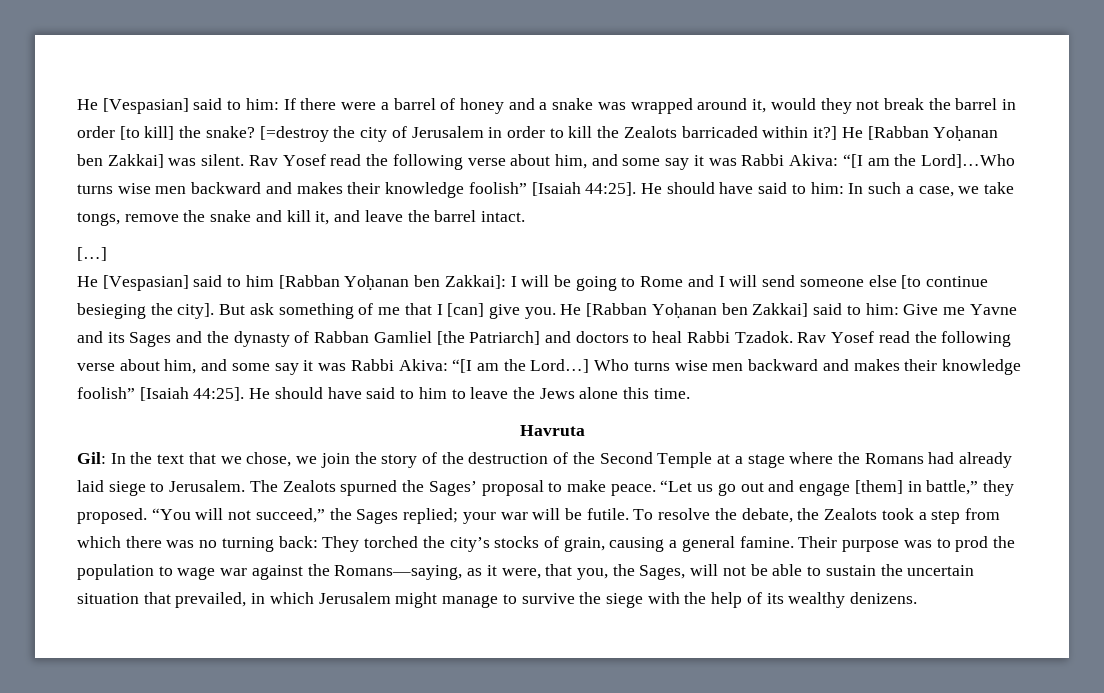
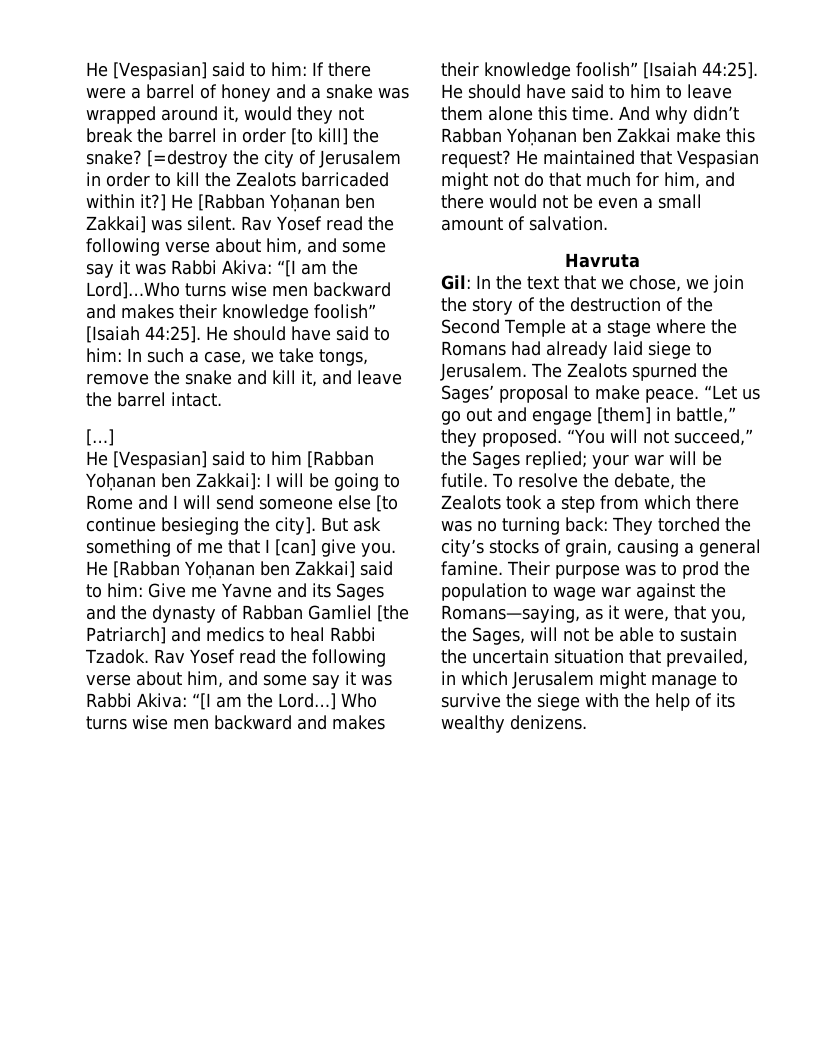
[575,331,629,343] doctors -> [205,627,264,642] medics
[512,387,575,399] the Jews -> [441,106,483,121] them
(690, 393) none -> [619,106,739,124] [441,128,755,146] [441,150,759,168] [441,172,735,190] [441,194,702,209] [441,216,608,231] And why didn’t Rabban Yoḥanan ben Zakkai make this request? He maintained that Vespasian might not do that much for him, and there would not be even a small amount of salvation.

